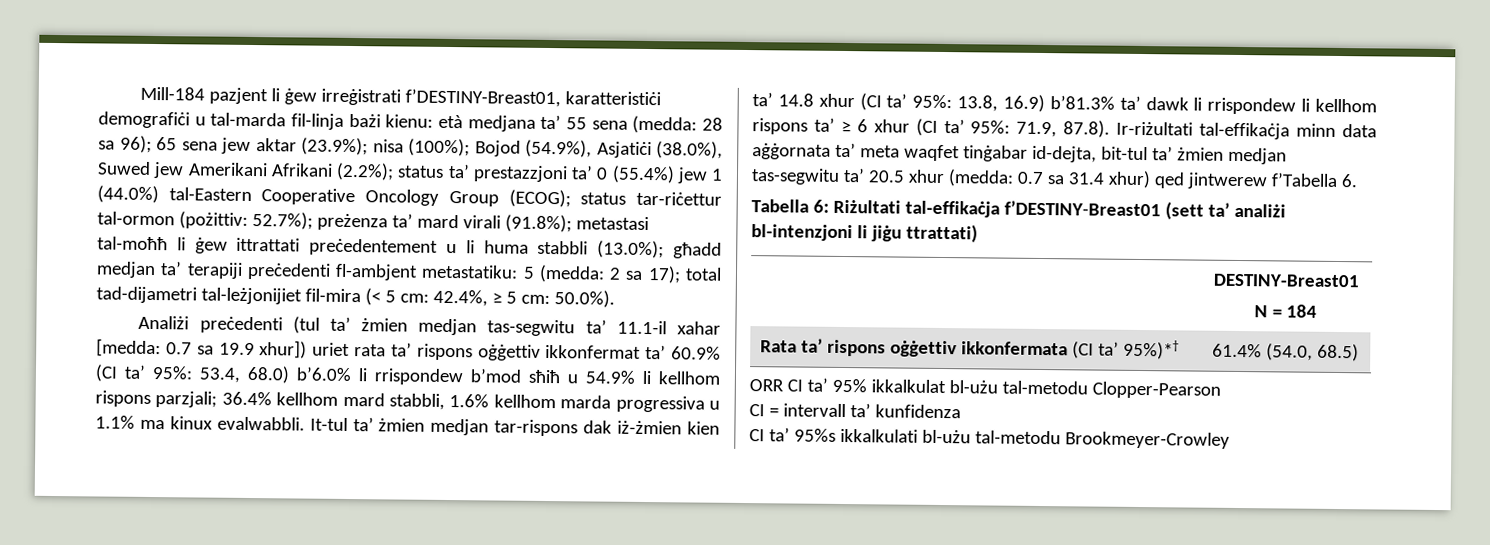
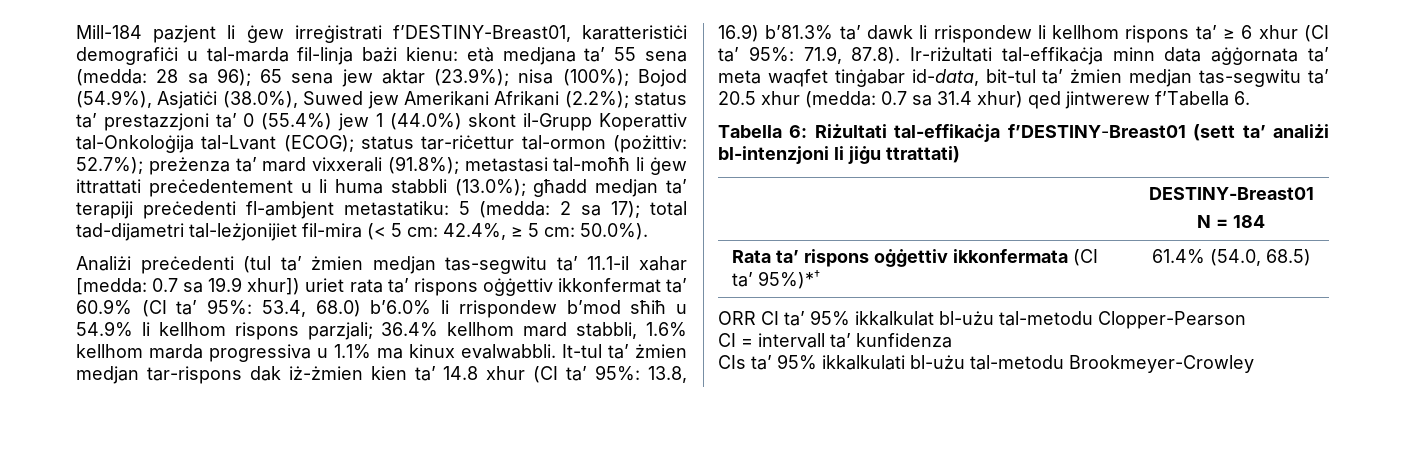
[168,187,499,207] tal-Eastern Cooperative Oncology Group -> [468,113,687,131] [76,135,277,153] skont il-Grupp Koperattiv tal-Onkoloġija tal-Lvant
[462,215,501,229] virali -> [312,157,383,172] vixxerali
[1031,145,1097,163] id-dejta, -> [911,69,979,86] id-data,
[749,427,836,442] CI ta’ 95%s -> [718,354,817,370] CIs ta’ 95%

